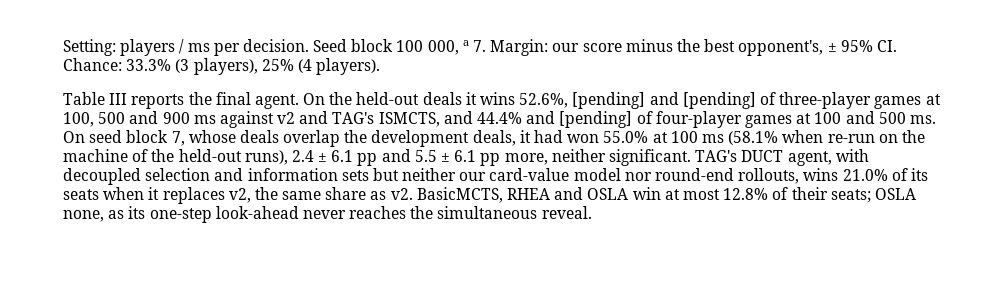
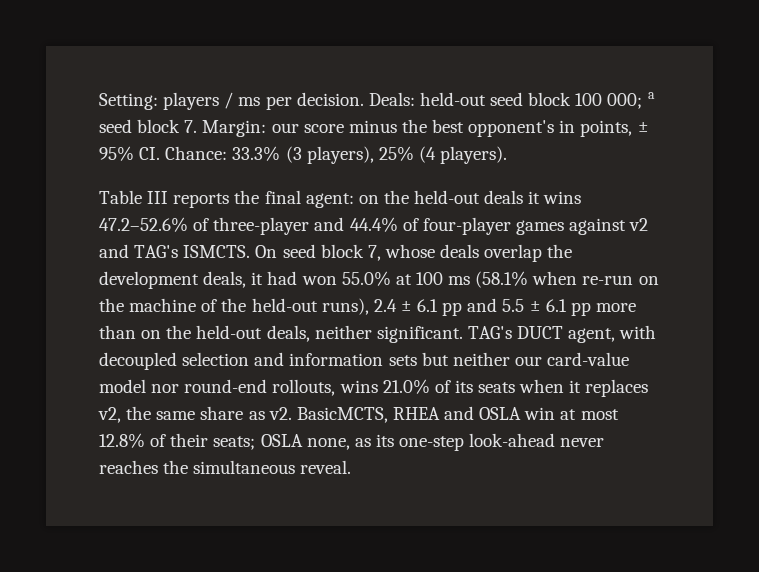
[313,39,469,55] Seed block 100 000, a -> [368,92,655,109] [99,119,181,133] Deals: held-out seed block 100 000; a seed block
[738,40,824,56] opponent's, -> [468,120,633,137] opponent's in points,
[254,93,326,109] agent. On -> [305,193,379,208] agent: on
[519,92,941,109] [63,111,936,128] 52.6%, [pending] and [pending] of three-player games at 100, 500 and 900 ms against v2 and TAG's ISMCTS, and 44.4% and [pending] of four-player games at 100 and 500 ms. -> [99,217,649,235] [99,244,251,258] 47.2–52.6% of three-player and 44.4% of four-player games against v2 and TAG's ISMCTS.
[504,153,548,165] more, -> [595,303,636,312] [99,325,310,342] more than on the held-out deals,

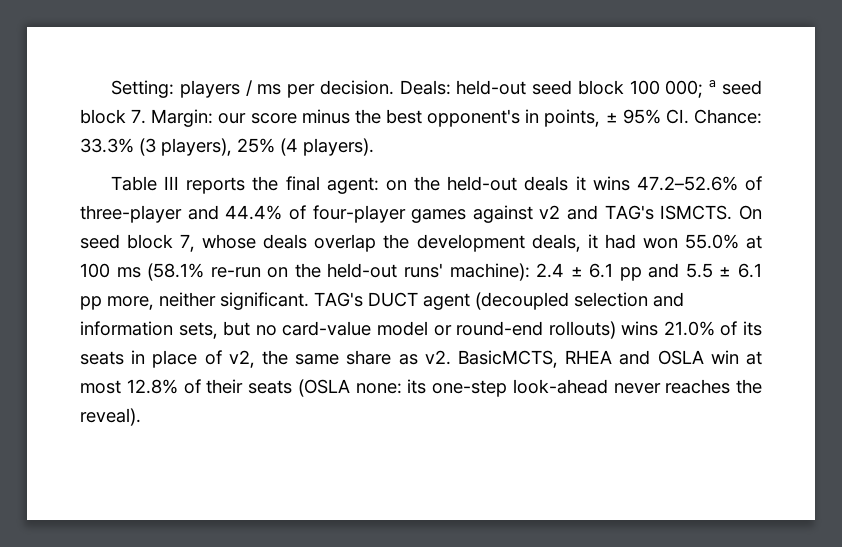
[532,271,578,285] when -> (205, 272) none
[129,298,369,315] machine of the held-out runs), -> [327,263,530,281] held-out runs' machine):
[595,303,636,312] [99,325,657,343] [99,352,630,370] [99,379,336,396] more than on the held-out deals, neither significant. TAG's DUCT agent, with decoupled selection and information sets but neither our card-value model nor round-end rollouts, -> [107,292,684,310] [80,321,616,339] more, neither significant. TAG's DUCT agent (decoupled selection and information sets, but no card-value model or round-end rollouts)
[519,379,649,397] when it replaces -> [131,350,222,368] in place of
[213,434,371,450] seats; OSLA none, as -> [248,379,402,397] seats (OSLA none:
[193,460,352,474] simultaneous reveal. -> [80,408,141,426] reveal).

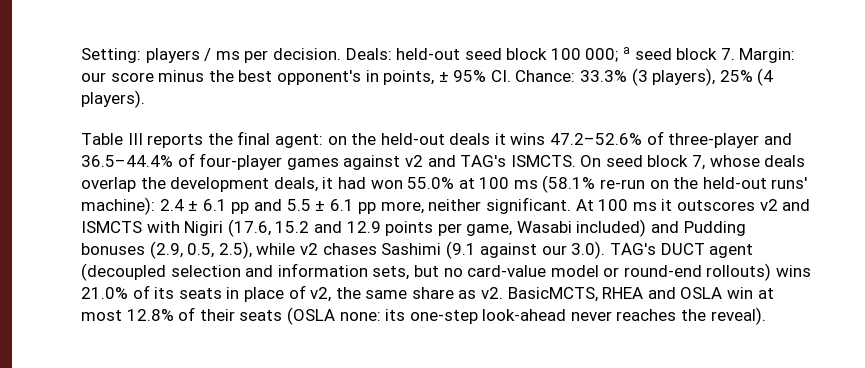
[225,205,283,220] 44.4% -> [81,155,173,167] 36.5–44.4%
(309, 301) none -> [575,199,811,211] [81,219,746,237] [81,241,606,259] At 100 ms it outscores v2 and ISMCTS with Nigiri (17.6, 15.2 and 12.9 points per game, Wasabi included) and Pudding bonuses (2.9, 0.5, 2.5), while v2 chases Sashimi (9.1 against our 3.0).

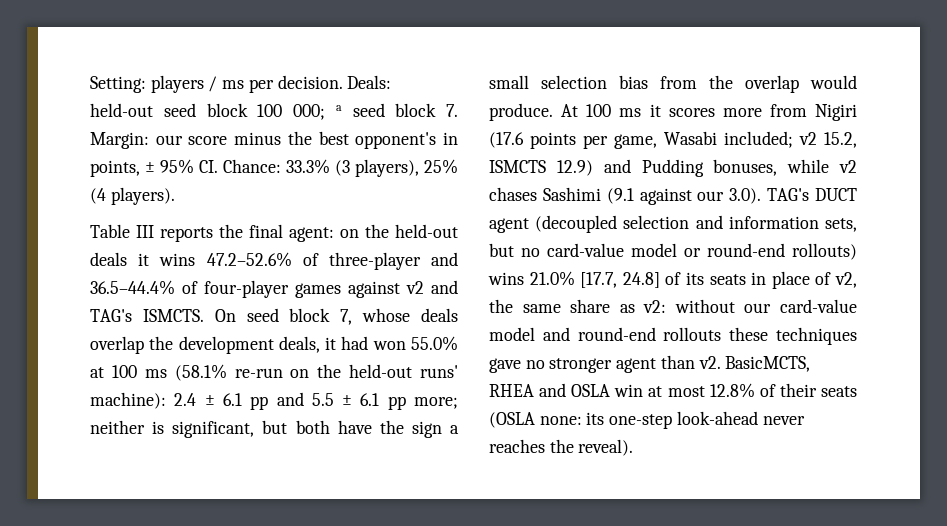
[380,197,811,214] [81,219,746,237] [81,241,252,259] more, neither significant. At 100 ms it outscores v2 and ISMCTS with Nigiri (17.6, 15.2 and 12.9 points per game, Wasabi included) and Pudding bonuses (2.9, 0.5, 2.5), -> [414,397,459,409] [90,420,459,438] [489,75,857,93] [489,103,857,121] [489,131,857,149] [489,159,778,177] more; neither is significant, but both have the sign a small selection bias from the overlap would produce. At 100 ms it scores more from Nigiri (17.6 points per game, Wasabi included; v2 15.2, ISMCTS 12.9) and Pudding bonuses,
(128, 293) none -> [580,272,660,288] [17.7, 24.8]
(477, 294) none -> [643,299,857,313] [489,327,857,345] [489,355,695,373] v2: without our card-value model and round-end rollouts these techniques gave no stronger agent than

